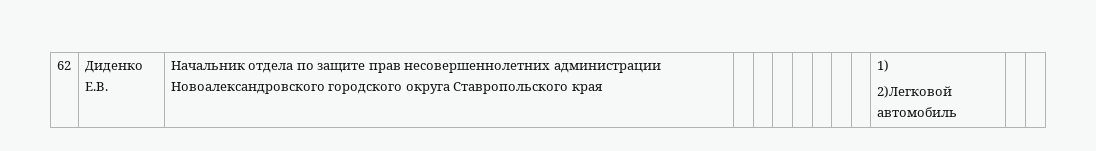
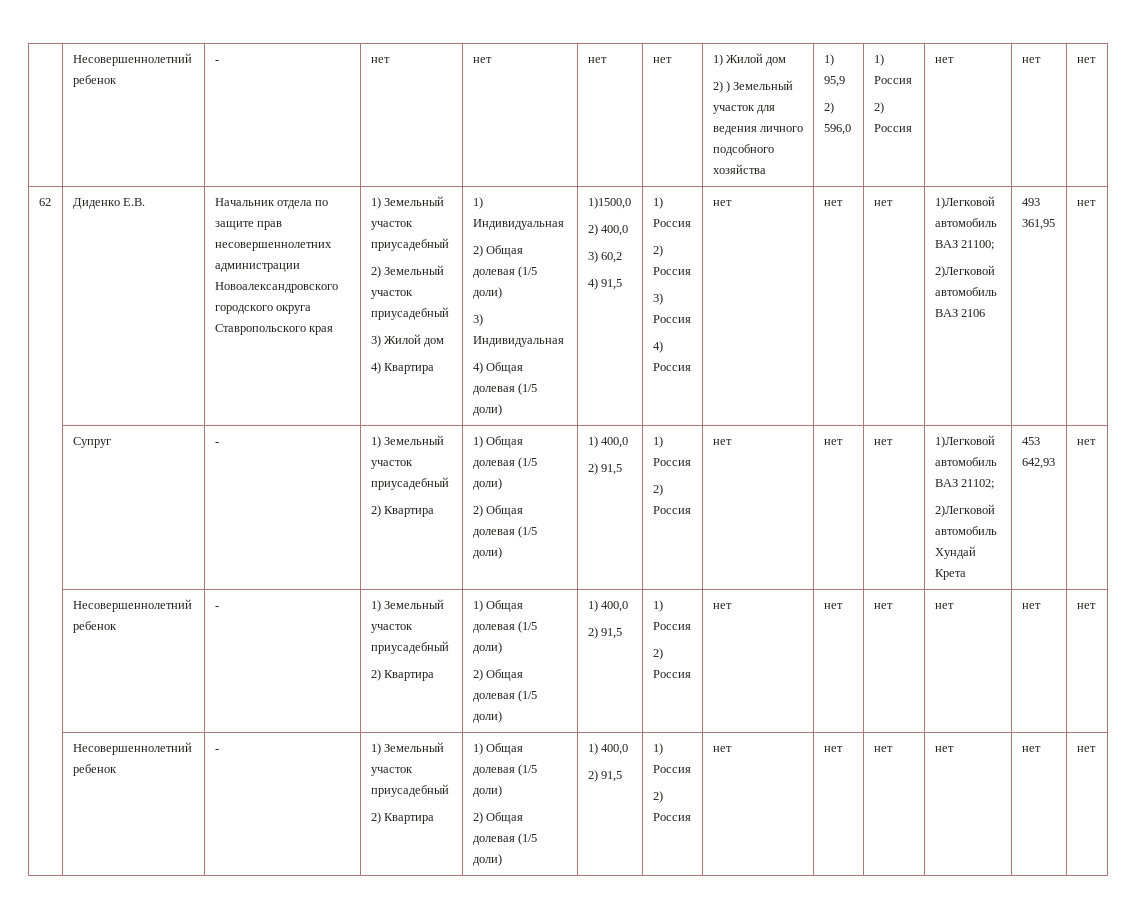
(56, 65) none -> [72,53,192,66] [72,75,117,87] [214,60,219,63] [370,57,390,63] [472,57,492,63] [587,57,607,63] [652,57,672,63] [712,53,787,66] [712,80,794,93] [712,105,776,114] [712,126,804,135] [712,144,774,156] [712,164,766,174] [823,54,834,66] [823,76,845,87] [823,102,834,114] [823,124,851,135] [873,54,884,66] [873,76,912,84] [873,102,884,114] [873,124,912,132] [934,57,954,63] [1021,57,1041,63] [1076,57,1096,63] | Несовершеннолетний ребенок | - | нет | нет | нет | нет | 1) Жилой дом // 2) ) Земельный участок для ведения личного подсобного хозяйства | 1) 95,9 // 2) 596,0 | 1) Россия // 2) Россия | нет | нет | нет //
[876,60,889,72] [876,86,952,98] [876,107,957,117] | | | | | | | 1) // 2)Легковой автомобиль | | -> [370,196,445,209] [370,221,413,230] [370,238,449,251] [370,265,445,278] [370,290,413,299] [370,307,449,320] [370,334,445,347] [370,362,435,374] [472,197,483,209] [472,219,564,230] [472,245,524,257] [472,266,538,278] [472,287,502,299] [472,314,483,326] [472,336,564,347] [472,362,524,374] [472,383,538,395] [472,404,502,416] [587,197,631,209] [587,224,629,236] [587,251,623,263] [587,278,623,290] [652,197,663,209] [652,219,691,227] [652,245,663,257] [652,267,691,275] [652,293,663,305] [652,315,691,323] [652,341,663,353] [652,363,691,371] [712,200,732,206] [823,200,843,206] [873,200,893,206] [934,196,995,209] [934,218,997,227] [934,240,995,250] [934,265,995,278] [934,287,997,296] [934,309,986,317] [1021,198,1040,206] [1021,219,1055,230] [1076,200,1096,206] [72,437,111,448] [214,442,219,445] [370,435,445,448] [370,460,413,469] [370,477,449,490] [370,505,435,517] [472,436,524,448] [472,457,538,469] [472,478,502,490] [472,505,524,517] [472,526,538,538] [472,547,502,559] [587,436,629,448] [587,463,623,475] [652,436,663,448] [652,458,691,466] [652,484,663,496] [652,506,691,514] [712,439,732,445] [823,439,843,445] [873,439,893,445] [934,435,995,448] [934,457,997,466] [934,479,995,489] [934,504,995,517] [934,526,997,535] [934,546,976,559] [934,569,966,580] [1021,437,1040,445] [1021,458,1055,469] [1076,439,1096,445] [72,599,192,612] [72,621,117,633] [214,606,219,609] [370,599,445,612] [370,624,413,633] [370,641,449,654] [370,669,435,681] [472,600,524,612] [472,621,538,633] [472,642,502,654] [472,669,524,681] [472,690,538,702] [472,711,502,723] [587,600,629,612] [587,627,623,639] [652,600,663,612] [652,622,691,630] [652,648,663,660] [652,670,691,678] [712,603,732,609] [823,603,843,609] [873,603,893,609] [934,603,954,609] [1021,603,1041,609] [1076,603,1096,609] [72,742,192,755] [72,764,117,776] [214,749,219,752] [370,742,445,755] [370,767,413,776] [370,784,449,797] [370,812,435,824] [472,743,524,755] [472,764,538,776] [472,785,502,797] [472,812,524,824] [472,833,538,845] [472,854,502,866] [587,743,629,755] [587,770,623,782] [652,743,663,755] [652,765,691,773] [652,791,663,803] [652,813,691,821] [712,746,732,752] [823,746,843,752] [873,746,893,752] [934,746,954,752] [1021,746,1041,752] [1076,746,1096,752] 1) Земельный участок приусадебный // 2) Земельный участок приусадебный // 3) Жилой дом // 4) Квартира | 1) Индивидуальная // 2) Общая долевая (1/5 доли) // 3) Индивидуальная // 4) Общая долевая (1/5 доли) | 1)1500,0 // 2) 400,0 // 3) 60,2 // 4) 91,5 | 1) Россия // 2) Россия // 3) Россия // 4) Россия | нет | нет | нет | 1)Легковой автомобиль ВАЗ 21100; // 2)Легковой автомобиль ВАЗ 2106 | 493 361,95 | нет // | Супруг | - | 1) Земельный участок приусадебный // 2) Квартира | 1) Общая долевая (1/5 доли) // 2) Общая долевая (1/5 доли) | 1) 400,0 // 2) 91,5 | 1) Россия // 2) Россия | нет | нет | нет | 1)Легковой автомобиль ВАЗ 21102; // 2)Легковой автомобиль Хундай Крета | 453 642,93 | нет // | Несовершеннолетний ребенок | - | 1) Земельный участок приусадебный // 2) Квартира | 1) Общая долевая (1/5 доли) // 2) Общая долевая (1/5 доли) | 1) 400,0 // 2) 91,5 | 1) Россия // 2) Россия | нет | нет | нет | нет | нет | нет // | Несовершеннолетний ребенок | - | 1) Земельный участок приусадебный // 2) Квартира | 1) Общая долевая (1/5 доли) // 2) Общая долевая (1/5 доли) | 1) 400,0 // 2) 91,5 | 1) Россия // 2) Россия | нет | нет | нет | нет | нет | нет

